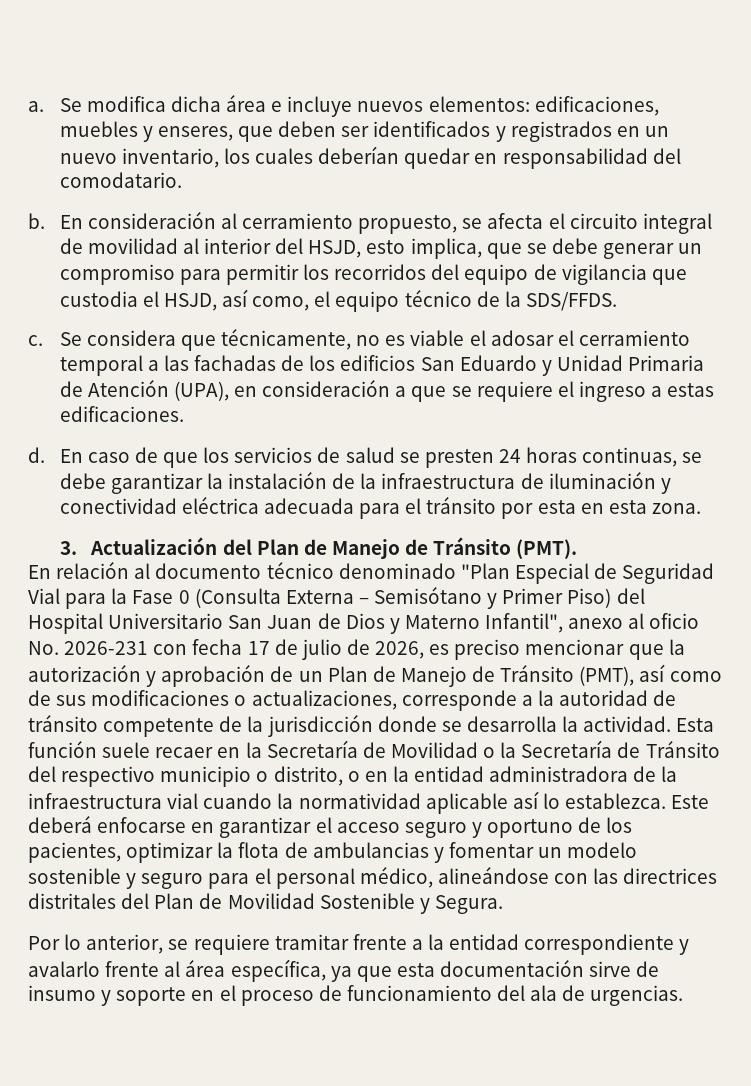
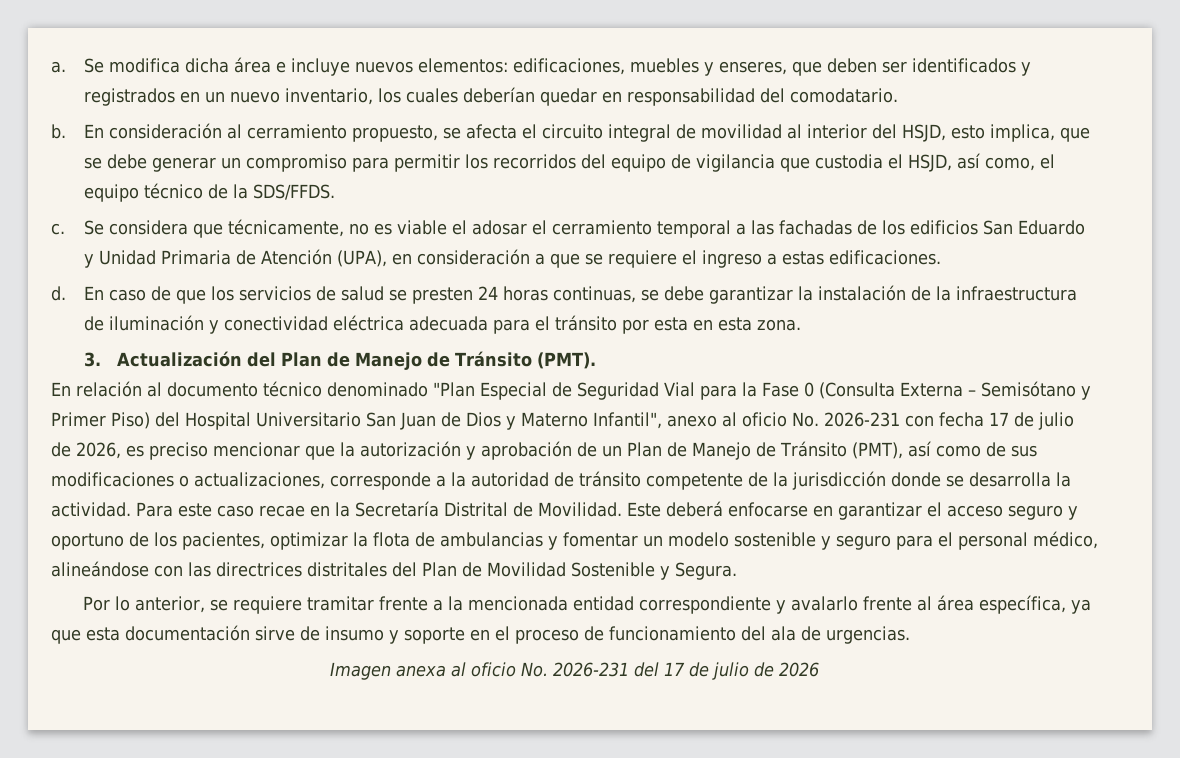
[676,718,715,732] [28,740,720,758] [28,766,678,787] [28,791,667,814] Esta función suele recaer en la Secretaría de Movilidad o la Secretaría de Tránsito del respectivo municipio o distrito, o en la entidad administradora de la infraestructura vial cuando la normatividad aplicable así lo establezca. -> [136,501,622,517] Para este caso recae en la Secretaría Distrital de Movilidad.
(445, 942) none -> [468,596,569,611] mencionada
(684, 995) none -> [330,662,819,680] // Imagen anexa al oficio No. 2026-231 del 17 de julio de 2026

